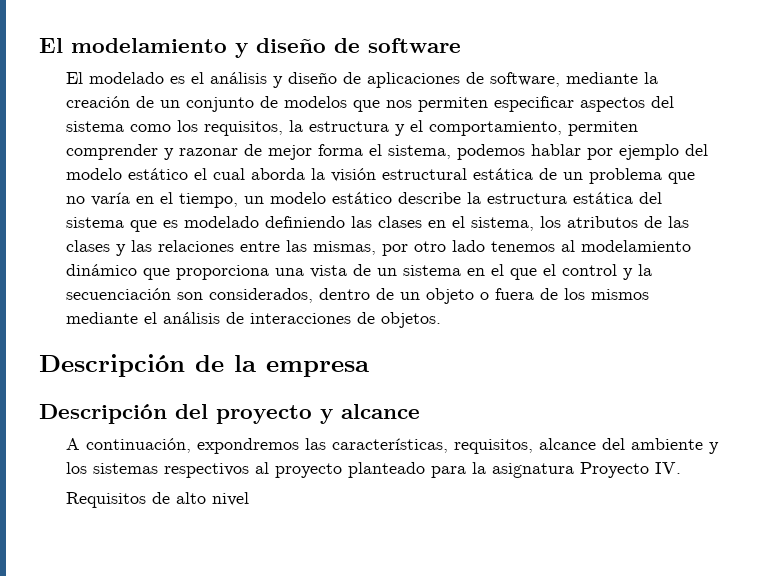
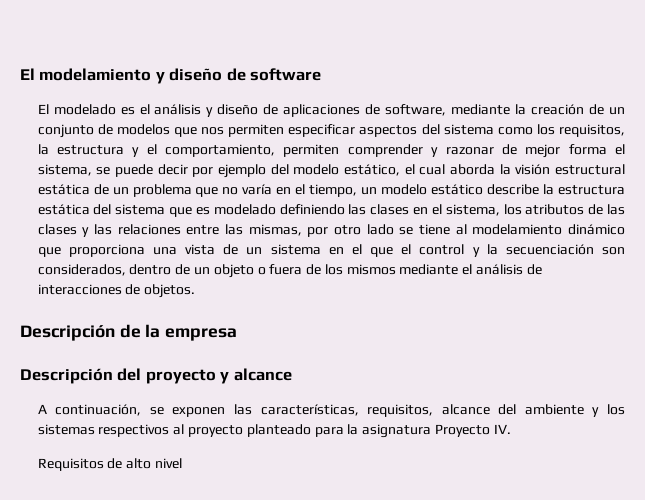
[457,144,582,160] podemos hablar -> [96,164,188,177] se puede decir
[128,168,189,180] estático -> [343,164,400,176] estático,
[491,241,556,252] tenemos -> [399,224,450,235] se tiene
[197,438,300,454] expondremos -> [149,407,226,417] se exponen

